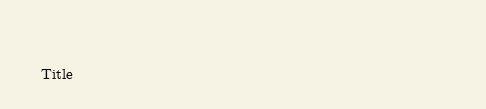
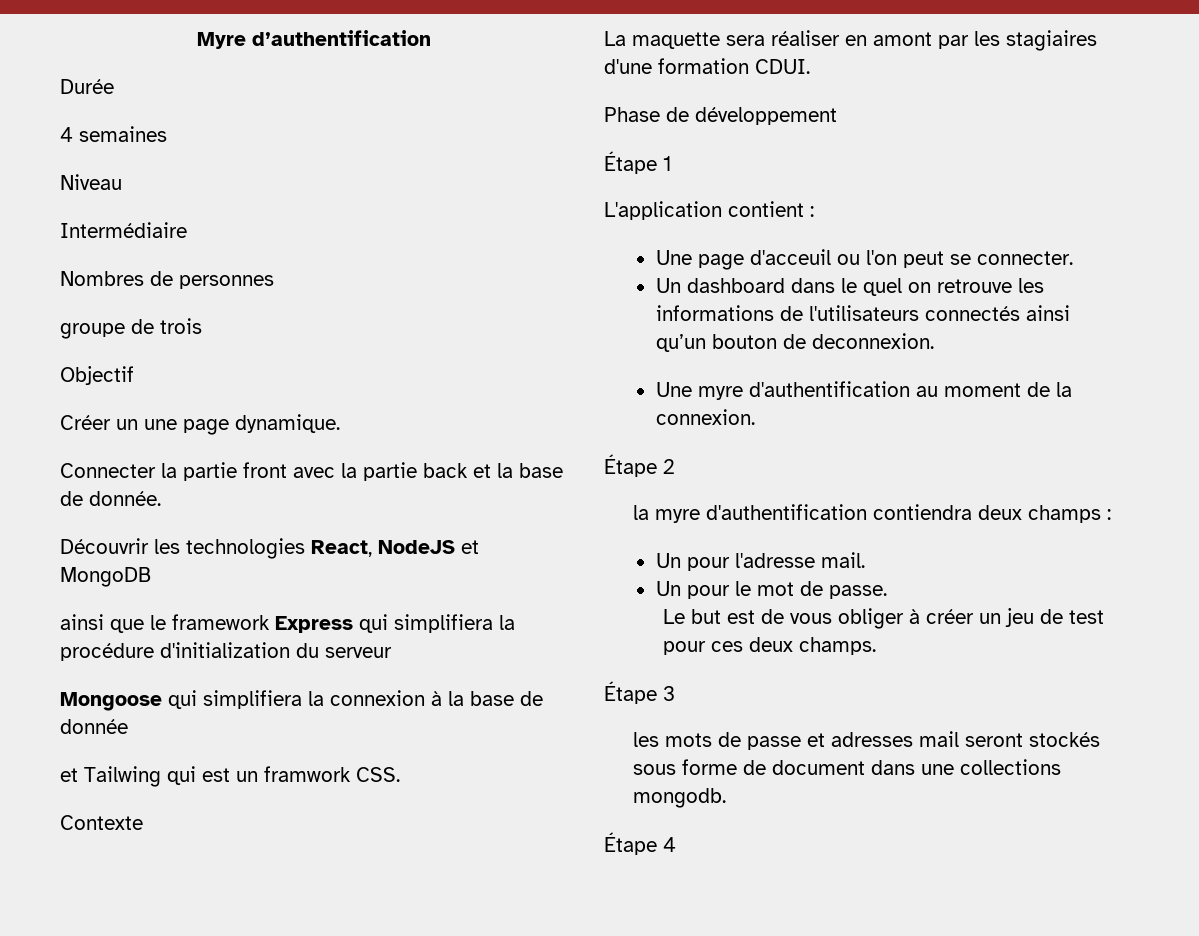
[41,69,73,79] Title -> [197,30,431,49] [60,79,114,94] [60,126,167,142] [60,174,122,190] [60,222,187,238] [60,271,274,289] [60,318,202,339] [60,366,134,385] [60,414,340,435] [60,462,563,481] [60,491,161,506] [60,538,479,559] [60,567,151,587] [60,614,515,633] [60,642,392,661] [60,690,543,711] [60,719,128,734] [60,766,400,787] [60,815,143,830] [604,30,1097,51] [604,58,810,74] [604,107,837,125] [604,151,671,174] [604,201,814,220] [655,249,1073,270] [655,278,1044,296] [655,305,1070,321] [655,333,934,352] [655,381,1072,400] [655,409,755,425] [604,454,675,477] [633,504,1112,523] [655,552,865,571] [655,581,887,599] [662,608,1104,629] [662,637,876,655] [604,681,675,704] [633,731,1101,750] [633,759,1062,775] [633,788,727,808] [604,832,676,855] Myre d’authentification // Durée // 4 semaines // Niveau // Intermédiaire // Nombres de personnes // groupe de trois // Objectif // Créer un une page dynamique. // Connecter la partie front avec la partie back et la base de donnée. // Découvrir les technologies React, NodeJS et MongoDB // ainsi que le framework Express qui simplifiera la procédure d'initialization du serveur // Mongoose qui simplifiera la connexion à la base de donnée // et Tailwing qui est un framwork CSS. // Contexte // La maquette sera réaliser en amont par les stagiaires d'une formation CDUI. // Phase de développement // Étape 1 // L'application contient : // Une page d'acceuil ou l'on peut se connecter. // Un dashboard dans le quel on retrouve les informations de l'utilisateurs connectés ainsi qu’un bouton de deconnexion. // Une myre d'authentification au moment de la connexion. // Étape 2 // la myre d'authentification contiendra deux champs : // Un pour l'adresse mail. // Un pour le mot de passe. // Le but est de vous obliger à créer un jeu de test pour ces deux champs. // Étape 3 // les mots de passe et adresses mail seront stockés sous forme de document dans une collections mongodb. // Étape 4

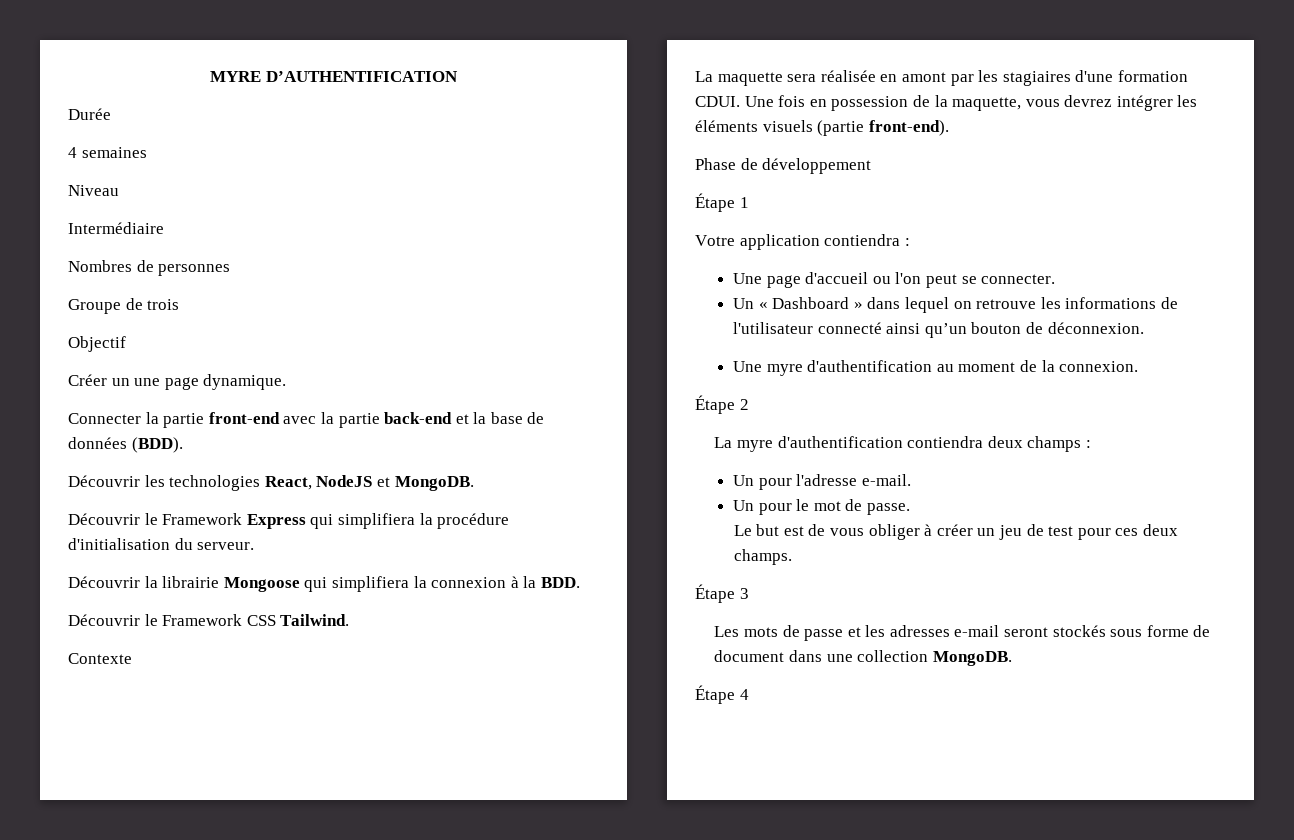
[197,30,431,49] Myre d’authentification -> [210,71,458,82] MYRE D’AUTHENTIFICATION
[60,323,125,339] groupe -> [68,299,121,314] Groupe
[243,462,287,478] front -> [208,412,280,424] front-end
[423,463,468,478] back -> [384,412,453,424] back-end
[89,491,161,506] donnée. -> [68,437,183,453] données (BDD).
[60,567,151,587] [60,614,270,633] MongoDB // ainsi que le framework -> [394,476,474,491] [68,513,243,525] MongoDB. // Découvrir le Framework
[160,642,392,658] d'initialization du serveur // -> [68,538,255,550] [68,576,220,588] d'initialisation du serveur. // Découvrir la librairie
[470,691,543,706] [60,719,128,734] [60,766,400,787] base de donnée // et Tailwing qui est un framwork CSS. -> [540,577,580,588] [68,614,350,626] BDD. // Découvrir le Framework CSS Tailwind.
[771,30,840,46] réaliser -> [820,70,876,82] réalisée
(810, 66) none -> [744,95,1198,111] [695,120,949,136] Une fois en possession de la maquette, vous devrez intégrer les éléments visuels (partie front-end).
[604,201,804,220] L'application contient -> [695,234,901,250] Votre application contiendra
[749,249,831,265] d'acceuil -> [805,272,869,284] d'accueil
[686,278,902,296] dashboard dans le quel -> [758,297,949,313] « Dashboard » dans lequel
[808,305,1020,321] l'utilisateurs connectés -> [733,322,882,334] l'utilisateur connecté
[811,333,934,349] deconnexion. -> [1047,322,1144,334] déconnexion.
[633,505,650,520] la -> [714,437,733,448] La
[820,552,865,568] mail. -> [861,474,911,486] e-mail.
[633,732,660,747] les -> [714,626,740,637] Les
[831,731,960,747] adresses mail -> [865,625,1000,637] les adresses e-mail
[960,759,1062,775] [633,788,727,808] collections mongodb. -> [857,650,1012,666] collection MongoDB.

